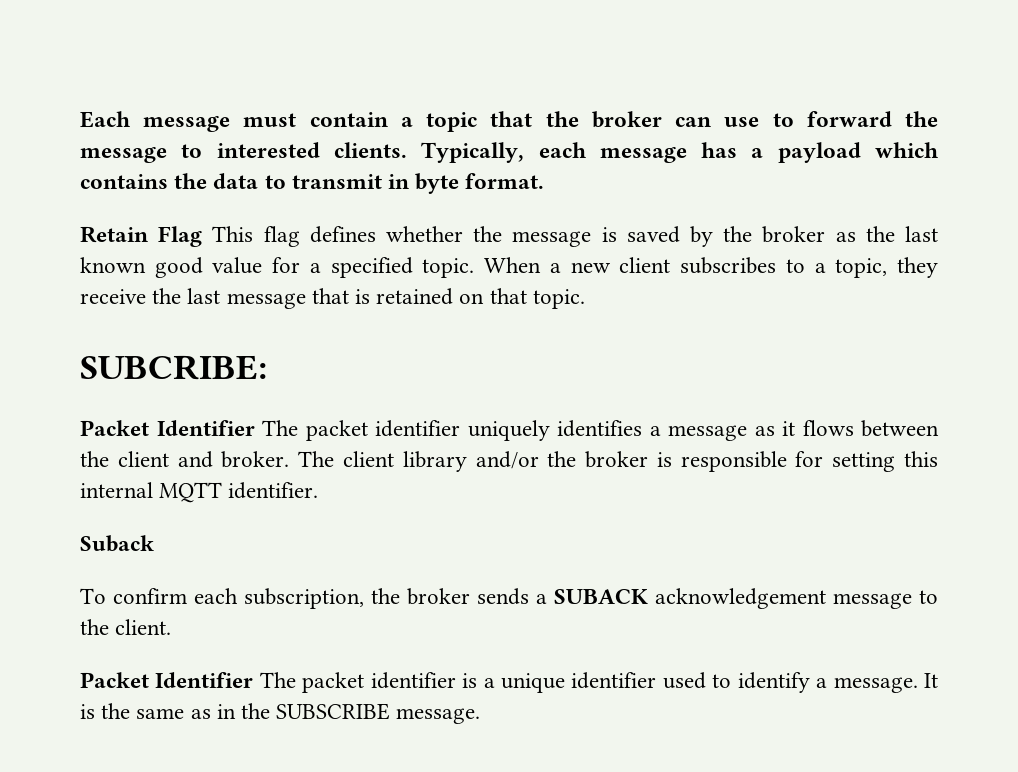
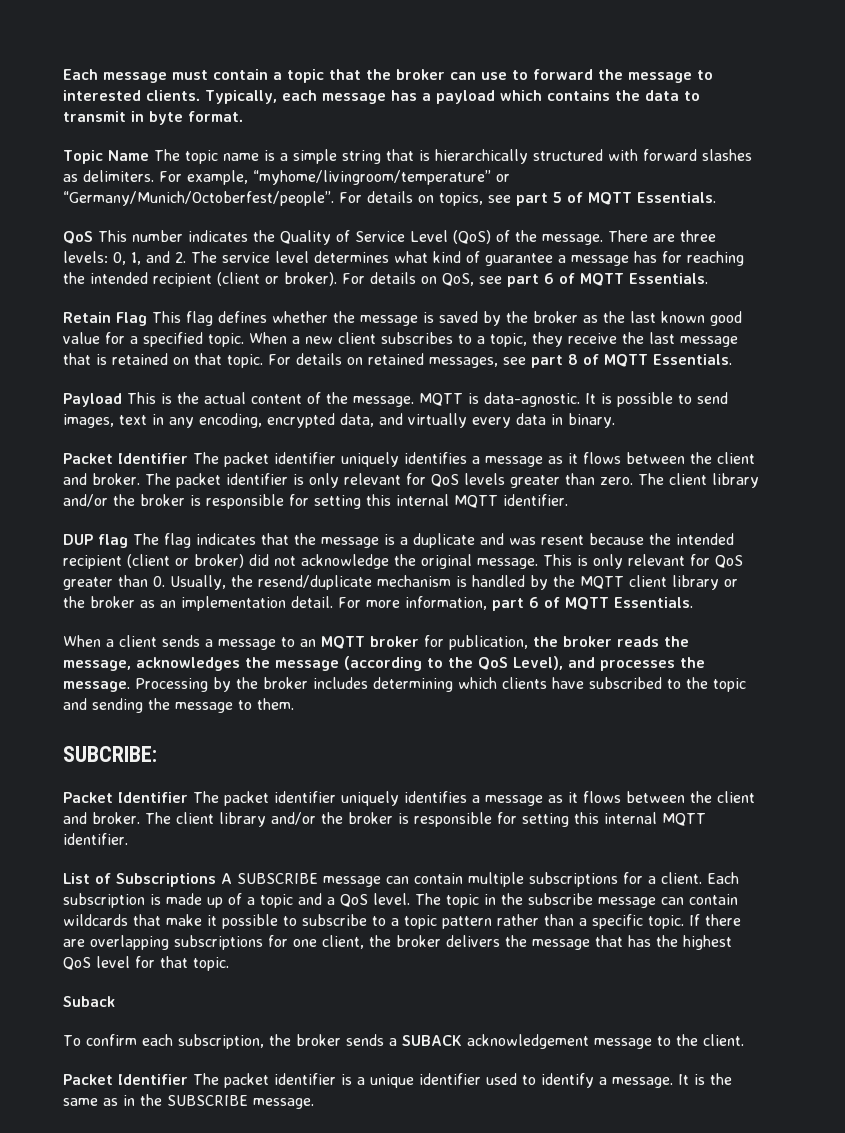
(545, 181) none -> [63,149,752,164] [63,170,510,185] [63,191,716,206] [63,230,716,245] [63,251,744,266] [63,272,708,287] // Topic Name The topic name is a simple string that is hierarchically structured with forward slashes as delimiters. For example, “myhome/livingroom/temperature” or “Germany/Munich/Octoberfest/people”. For details on topics, see part 5 of MQTT Essentials. // QoS This number indicates the Quality of Service Level (QoS) of the message. There are three levels: 0, 1, and 2. The service level determines what kind of guarantee a message has for reaching the intended recipient (client or broker). For details on QoS, see part 6 of MQTT Essentials.
(585, 299) none -> [268,353,732,368] [63,392,728,407] [63,413,615,428] [63,452,755,467] [63,473,759,488] [63,494,568,509] [63,533,734,548] [63,554,743,569] [63,575,738,590] [63,596,693,611] [63,635,689,650] [63,656,705,671] [63,677,746,692] [63,698,294,713] For details on retained messages, see part 8 of MQTT Essentials. // Payload This is the actual content of the message. MQTT is data-agnostic. It is possible to send images, text in any encoding, encrypted data, and virtually every data in binary. // Packet Identifier The packet identifier uniquely identifies a message as it flows between the client and broker. The packet identifier is only relevant for QoS levels greater than zero. The client library and/or the broker is responsible for setting this internal MQTT identifier. // DUP flag The flag indicates that the message is a duplicate and was resent because the intended recipient (client or broker) did not acknowledge the original message. This is only relevant for QoS greater than 0. Usually, the resend/duplicate mechanism is handled by the MQTT client library or the broker as an implementation detail. For more information, part 6 of MQTT Essentials. // When a client sends a message to an MQTT broker for publication, the broker reads the message, acknowledges the message (according to the QoS Level), and processes the message. Processing by the broker includes determining which clients have subscribed to the topic and sending the message to them.
(319, 490) none -> [63,872,739,887] [63,893,738,908] [63,914,741,929] [63,935,732,950] [63,956,229,971] // List of Subscriptions A SUBSCRIBE message can contain multiple subscriptions for a client. Each subscription is made up of a topic and a QoS level. The topic in the subscribe message can contain wildcards that make it possible to subscribe to a topic pattern rather than a specific topic. If there are overlapping subscriptions for one client, the broker delivers the message that has the highest QoS level for that topic.

